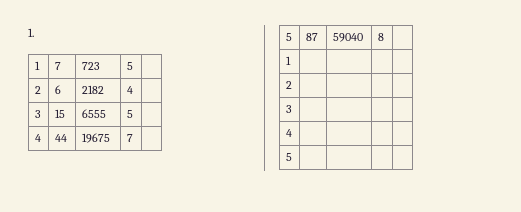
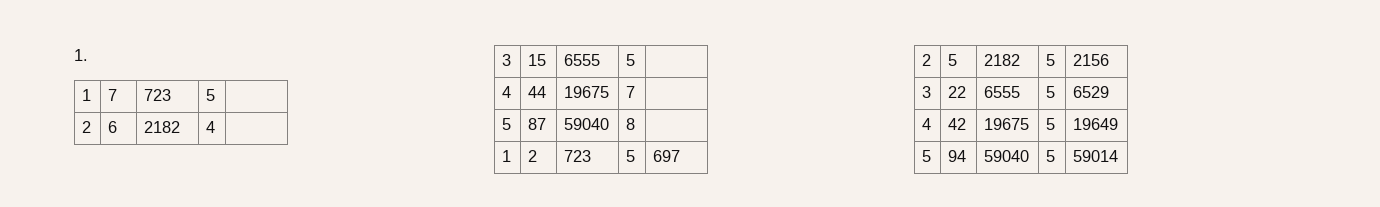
[285,81,292,89] [285,105,292,113] [285,129,292,137] [285,153,292,161] | | | // 2 | | | | // 3 | | | | // 4 | | | | // 5 | | | | -> [528,150,538,162] [564,150,592,162] [626,150,636,162] [653,150,681,162] [922,54,932,66] [948,54,958,66] [984,54,1021,66] [1046,54,1056,66] [1073,54,1110,66] [922,86,932,98] [948,86,967,98] [984,86,1021,98] [1046,86,1056,98] [1073,86,1110,98] [922,118,932,130] [948,118,967,130] [984,118,1030,130] [1046,118,1056,130] [1073,118,1119,130] [922,150,932,162] [948,150,967,162] [984,150,1030,162] [1046,150,1056,162] [1073,150,1119,162] 2 | 723 | 5 | 697 // 2 | 5 | 2182 | 5 | 2156 // 3 | 22 | 6555 | 5 | 6529 // 4 | 42 | 19675 | 5 | 19649 // 5 | 94 | 59040 | 5 | 59014

